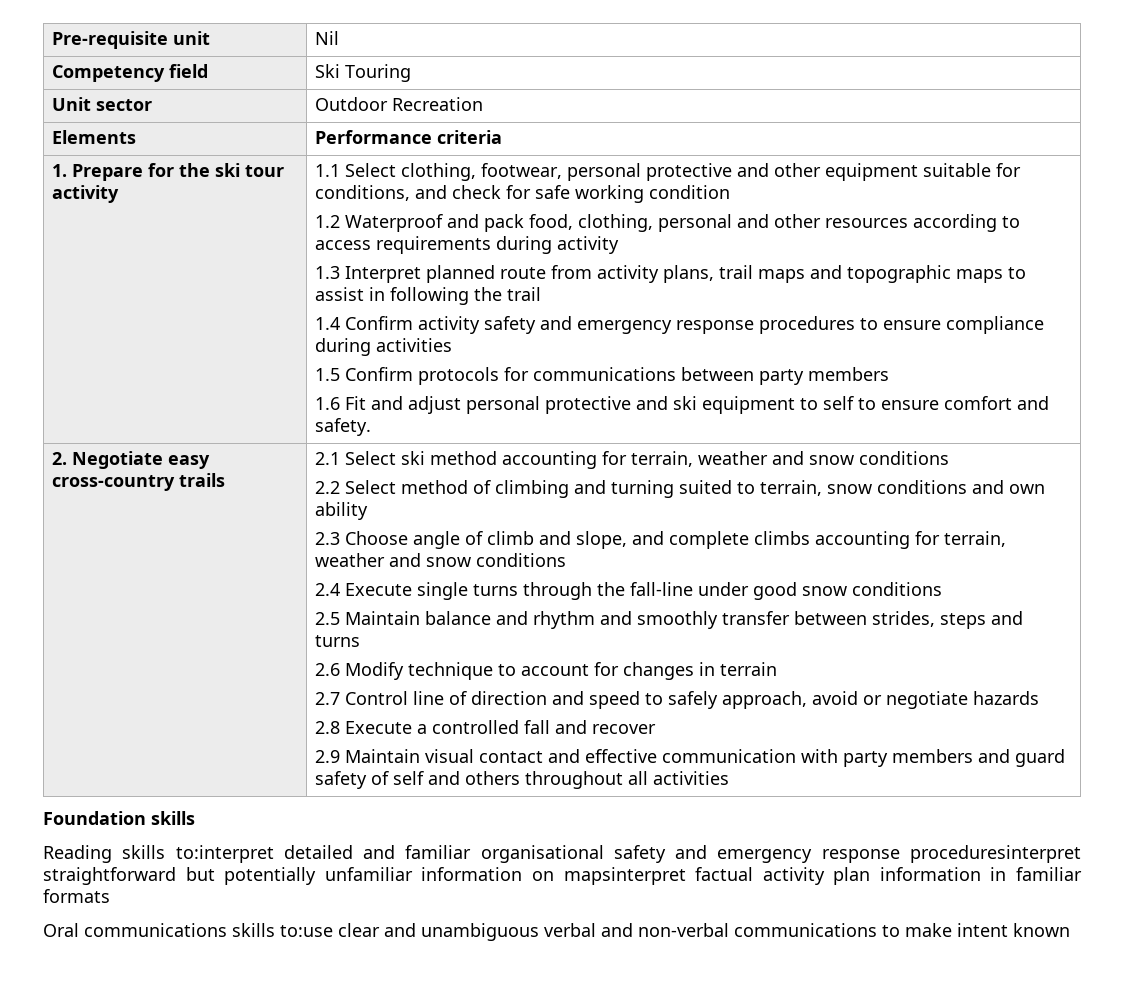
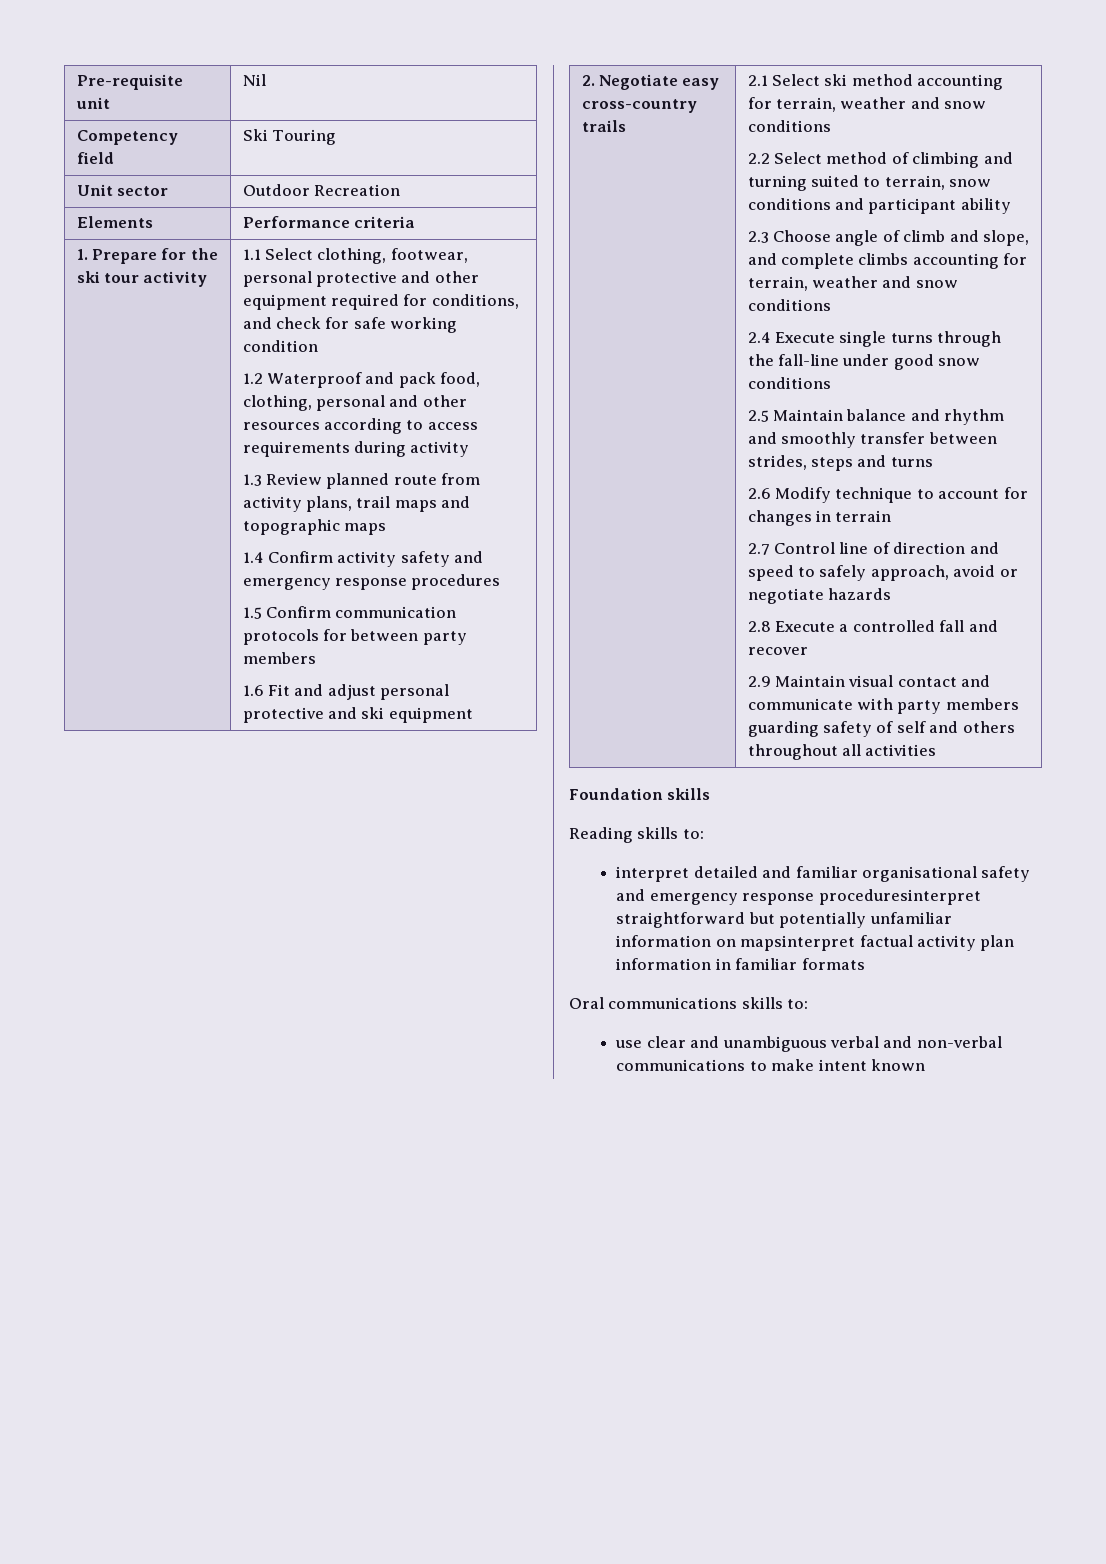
[922,163,991,177] suitable -> [331,294,400,310] required
[344,266,421,283] Interpret -> [266,473,323,485] Review
[1007,267,1026,279] [314,287,541,305] to assist in following the trail -> (387, 529) none
[859,316,1044,334] [314,338,452,356] to ensure compliance during activities -> (501, 582) none
(413, 374) none -> [335,606,457,618] communication
[532,367,676,381] communications -> (348, 635) none
[799,396,1049,410] [314,418,371,436] to self to ensure comfort and safety. -> (473, 715) none
[1008,484,1045,494] own -> [868,198,957,214] participant
[584,749,796,763] effective communication -> [747,698,853,710] communicate
[977,749,1065,767] and guard -> [747,721,819,737] guarding
[175,845,274,863] to:interpret -> [682,829,704,839] [616,866,690,882] to: // interpret
[280,925,333,937] to:use -> [787,999,809,1009] [615,1040,643,1048] to: // use

